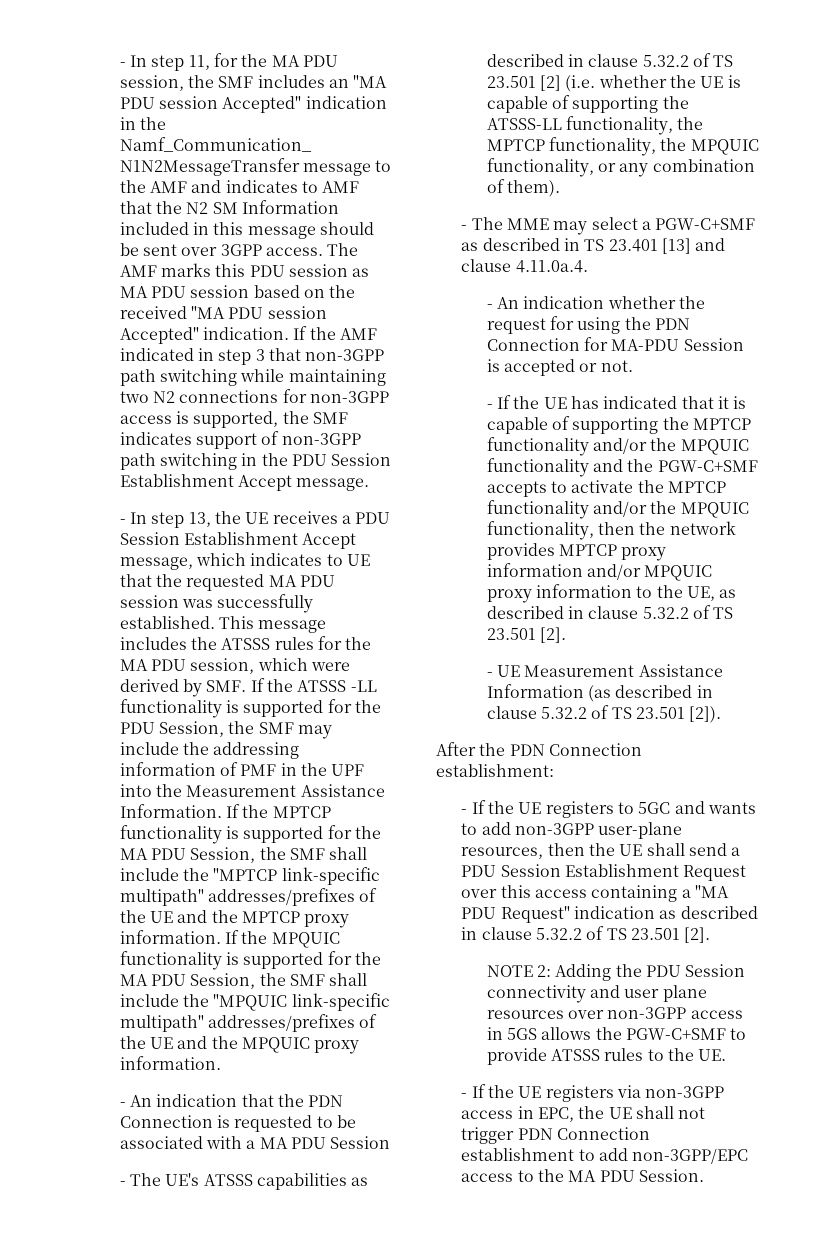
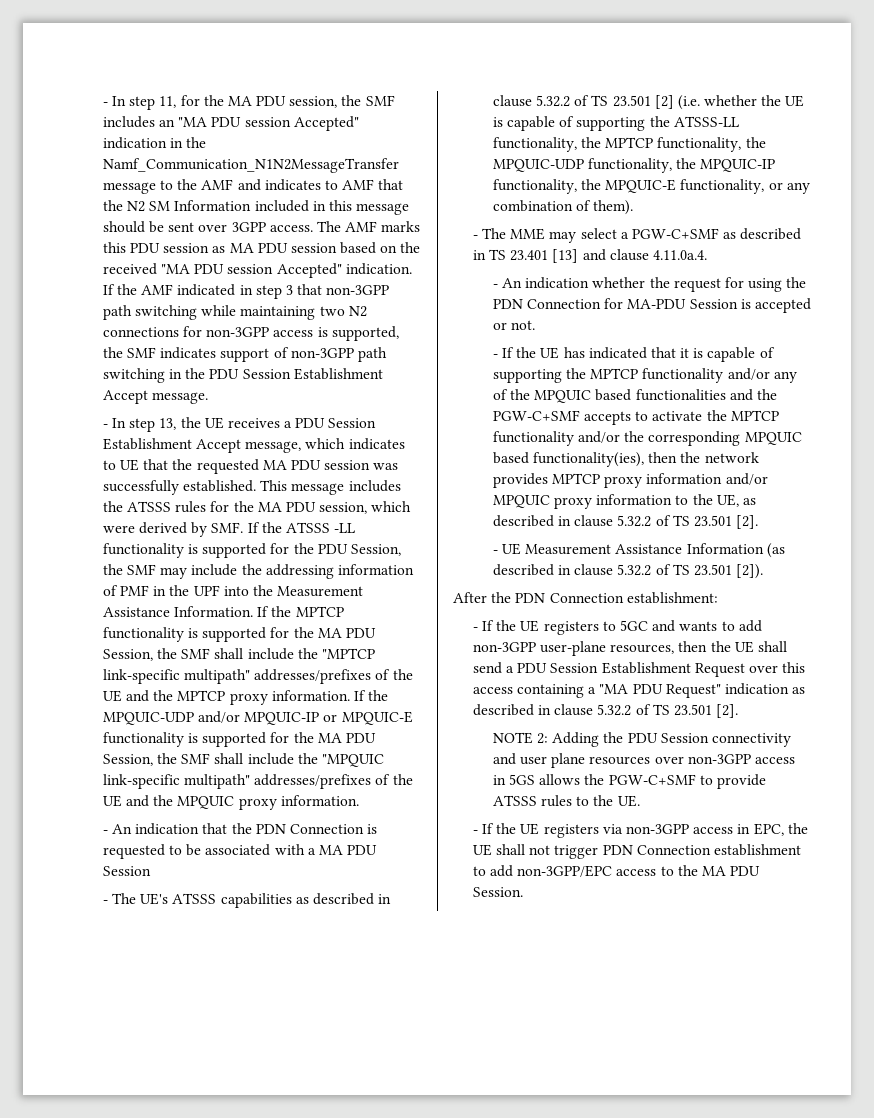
[271,932,340,948] MPQUIC -> [102,711,413,725] MPQUIC-UDP and/or MPQUIC-IP or MPQUIC-E
[690,139,759,155] MPQUIC -> [492,158,776,173] [492,179,677,194] MPQUIC-UDP functionality, the MPQUIC-IP functionality, the MPQUIC-E
[650,438,749,455] [486,458,589,477] the MPQUIC functionality -> [773,371,797,383] [492,389,726,403] any of the MPQUIC based functionalities
[680,502,749,518] [486,521,594,540] MPQUIC functionality, -> [648,431,802,446] [492,452,645,467] corresponding MPQUIC based functionality(ies),

